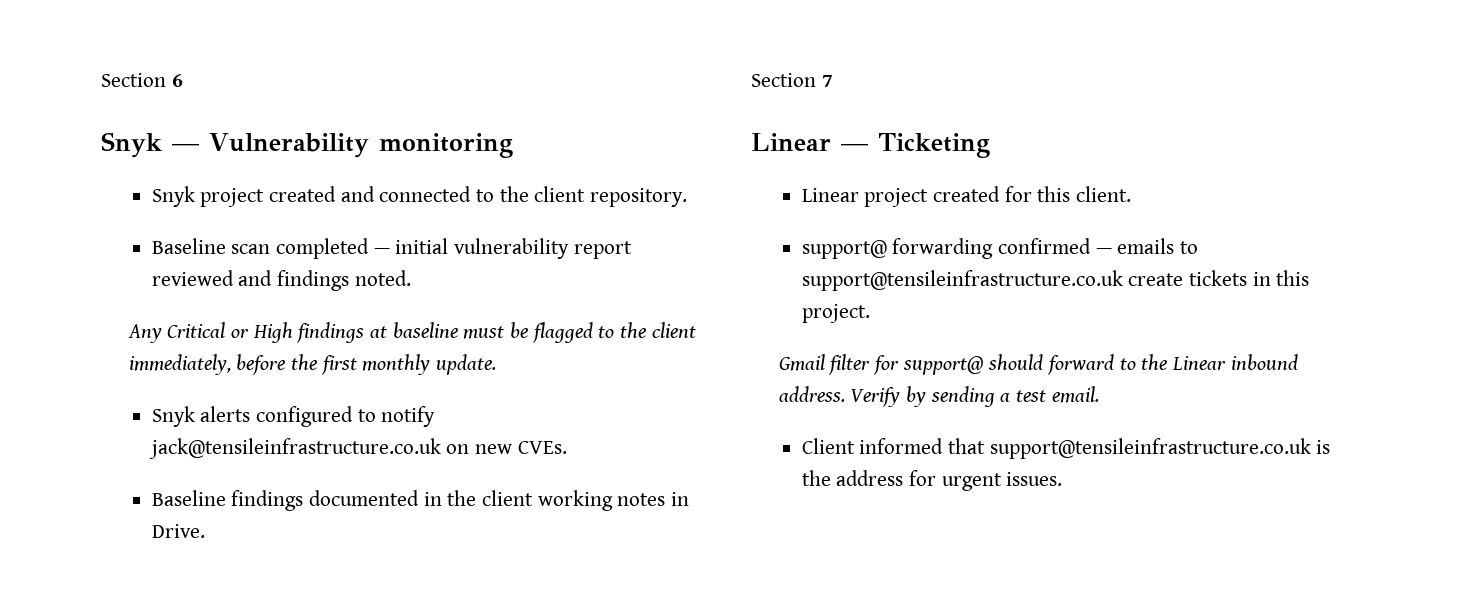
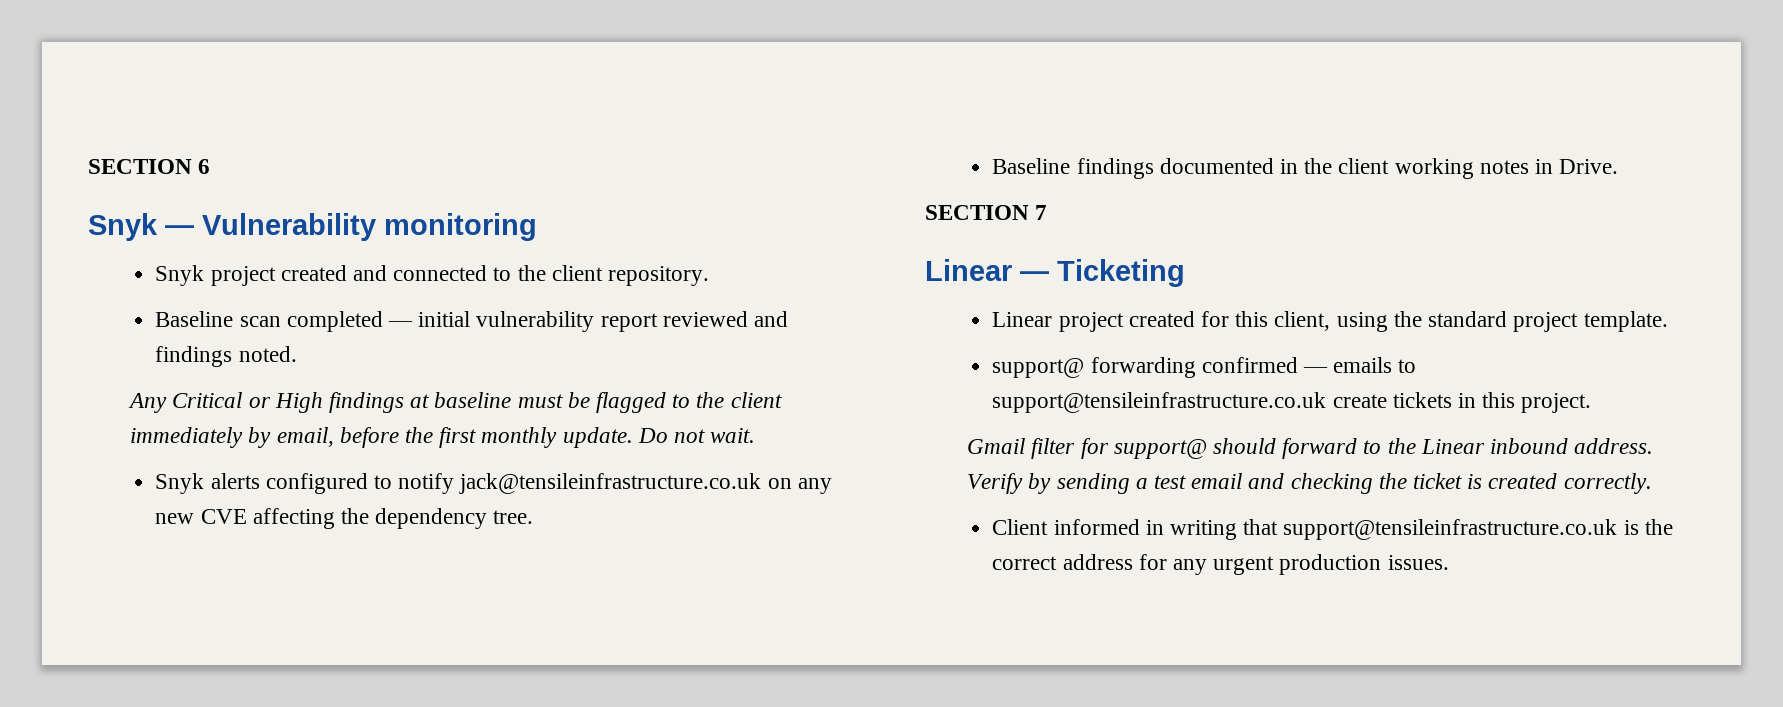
[101,73,166,87] Section -> [88,159,192,174] SECTION
[128,354,231,375] immediately, -> [130,427,334,448] immediately by email,
(496, 364) none -> [637,428,756,443] Do not wait.
[475,441,567,454] new CVEs. -> [797,478,832,494] [155,508,534,529] any new CVE affecting the dependency tree.
[751,73,816,87] Section -> [925,205,1029,220] SECTION
[1076,186,1132,202] client. -> [1274,311,1668,332] client, using the standard project template.
[1051,386,1099,403] email. -> [1191,473,1652,494] email and checking the ticket is created correctly.
(944, 446) none -> [1145,520,1238,540] in writing
(831, 478) none -> [992,556,1058,570] correct
[941,473,1002,491] urgent -> [1173,554,1382,575] any urgent production

